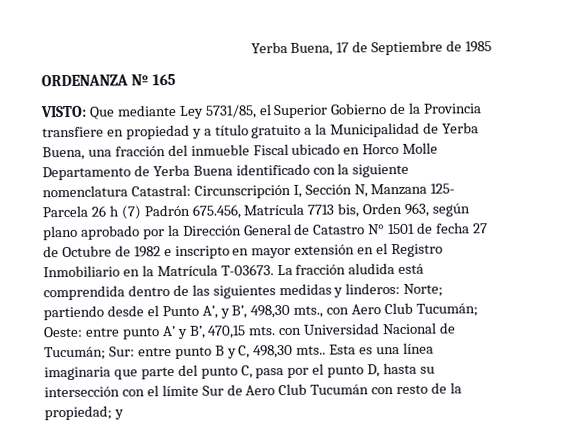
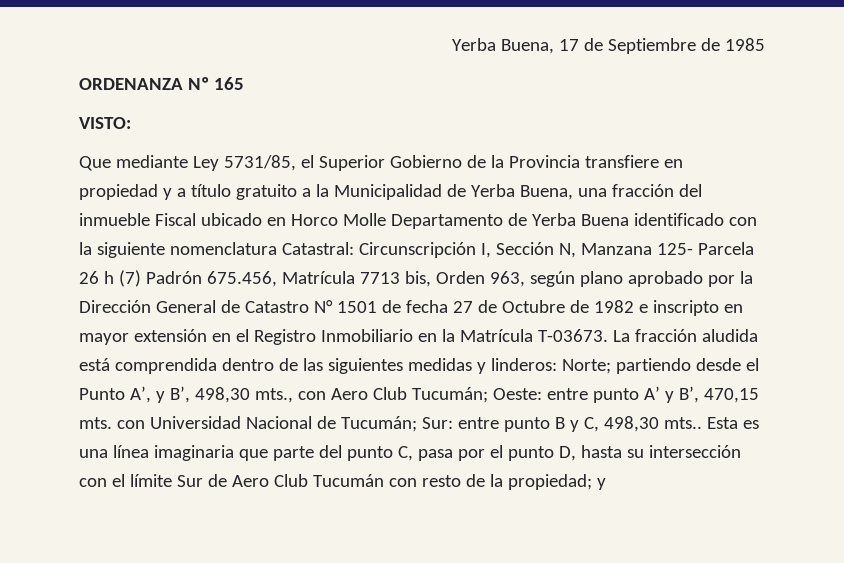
(87, 111) none -> (131, 123) //

